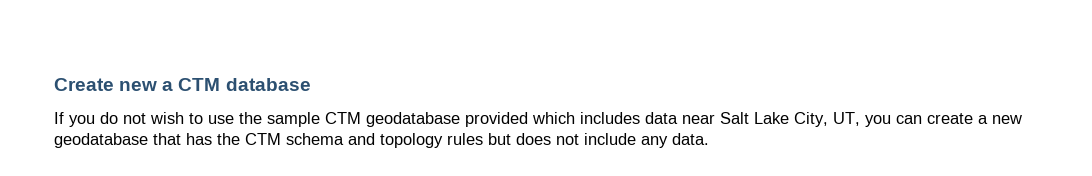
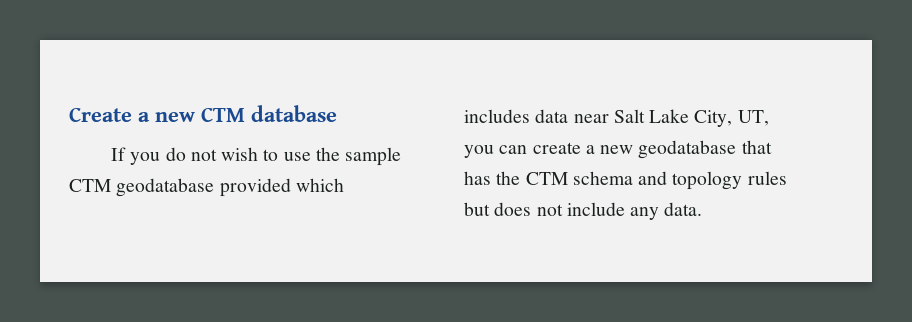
[119,81,174,91] new a -> [138,112,195,122] a new

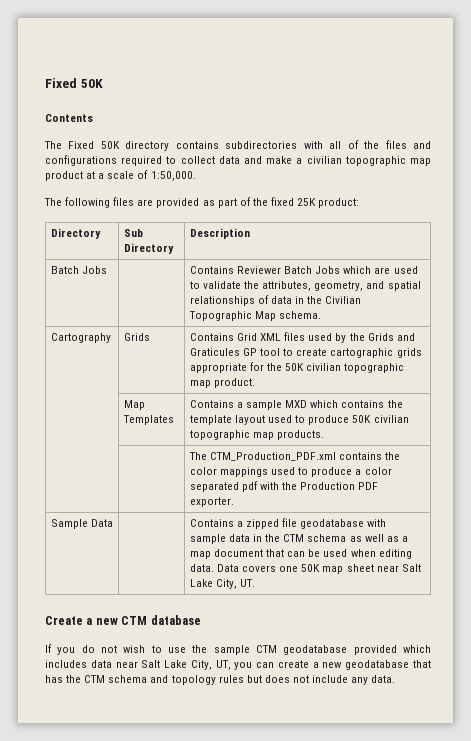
(69, 114) none -> [45,78,103,88] [45,114,93,122] [44,140,431,151] [45,155,431,166] [45,170,196,181] [44,197,360,208] [50,228,101,239] [123,229,143,237] [123,243,174,254] [189,228,250,239] [50,266,108,274] [189,266,418,274] [189,281,421,291] [189,295,362,306] [188,311,322,321] [50,333,111,343] [123,333,150,341] [189,332,415,343] [189,348,422,358] [189,362,405,373] [189,378,256,388] [123,400,145,410] [122,415,174,425] [189,400,403,410] [189,415,409,425] [189,430,325,440] [188,452,401,461] [189,467,392,477] [189,481,379,492] [189,497,234,507] [50,519,114,529] [189,518,387,529] [189,534,408,544] [189,549,412,559] [189,564,421,574] [189,579,256,589] Fixed 50K // Contents // The Fixed 50K directory contains subdirectories with all of the files and configurations required to collect data and make a civilian topographic map product at a scale of 1:50,000. // The following files are provided as part of the fixed 25K product: // Directory | Sub Directory | Description // Batch Jobs | | Contains Reviewer Batch Jobs which are used to validate the attributes, geometry, and spatial relationships of data in the Civilian Topographic Map schema. // Cartography | Grids | Contains Grid XML files used by the Grids and Graticules GP tool to create cartographic grids appropriate for the 50K civilian topographic map product. // | Map Templates | Contains a sample MXD which contains the template layout used to produce 50K civilian topographic map products. // | | The CTM_Production_PDF.xml contains the color mappings used to produce a color separated pdf with the Production PDF exporter. // Sample Data | | Contains a zipped file geodatabase with sample data in the CTM schema as well as a map document that can be used when editing data. Data covers one 50K map sheet near Salt Lake City, UT. //

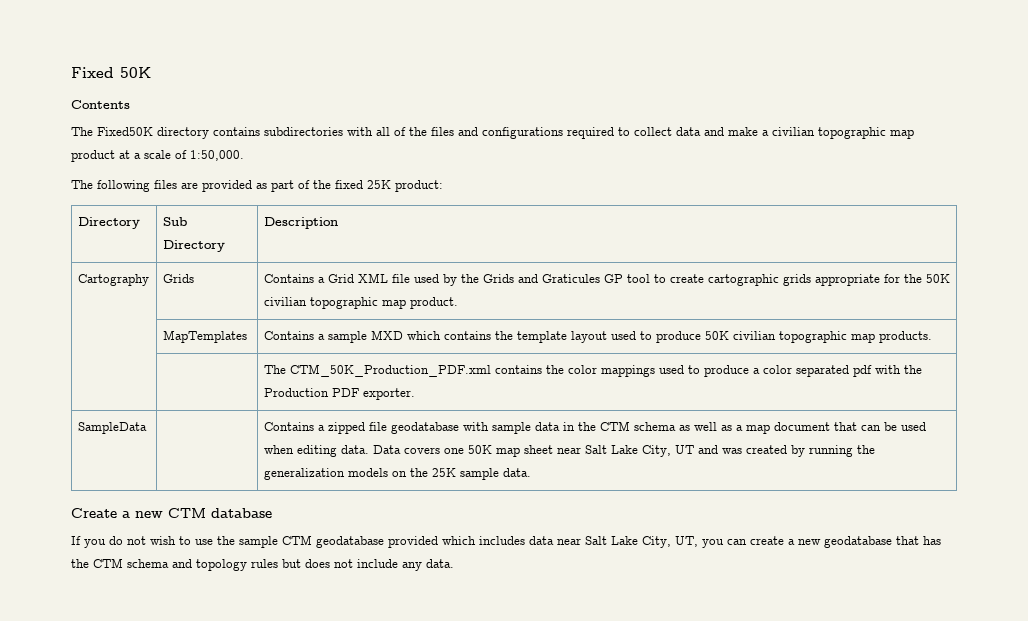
[68,141,120,149] Fixed 50K -> [97,127,153,136] Fixed50K
[50,266,108,274] [189,266,418,274] [189,281,421,291] [189,295,362,306] [188,311,322,321] // Batch Jobs | | Contains Reviewer Batch Jobs which are used to validate the attributes, geometry, and spatial relationships of data in the Civilian Topographic Map schema. -> (338, 223) none
(234, 337) none -> [317,277,325,283] a
[284,332,306,341] files -> [391,274,410,283] file
[123,400,145,410] [122,415,174,425] Map Templates -> [162,330,247,343] MapTemplates
[210,452,337,461] CTM_Production_PDF.xml -> [289,364,491,377] CTM_50K_Production_PDF.xml
[50,519,114,529] Sample Data -> [77,422,147,434] SampleData
[240,579,256,587] UT. -> [674,445,875,457] [263,468,531,480] UT and was created by running the generalization models on the 25K sample data.

